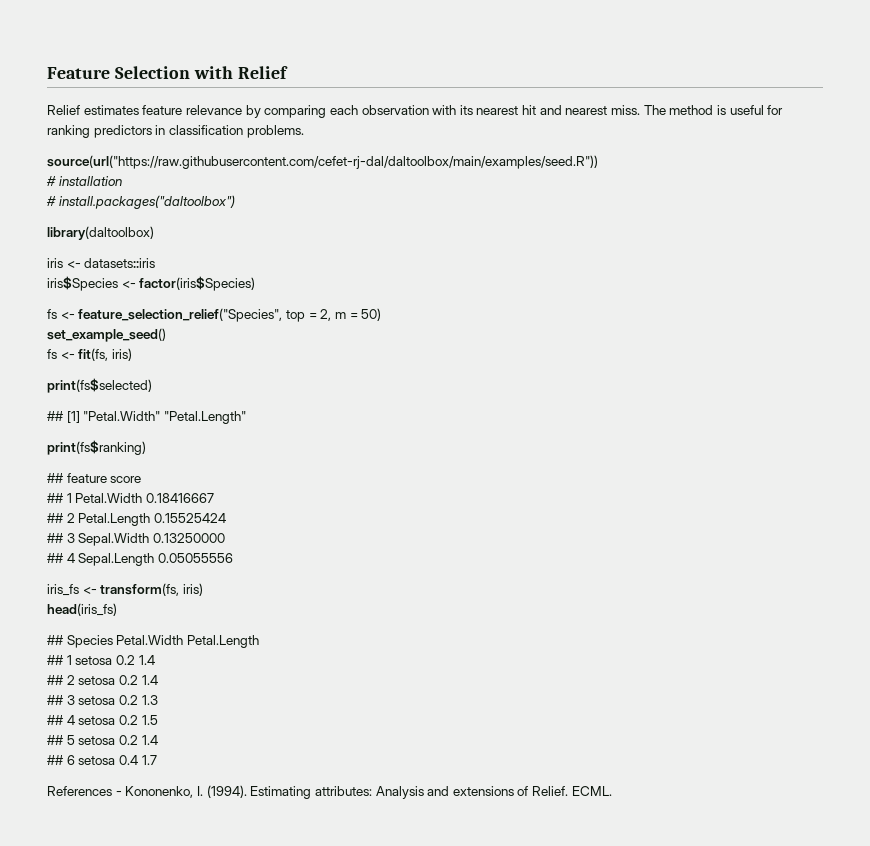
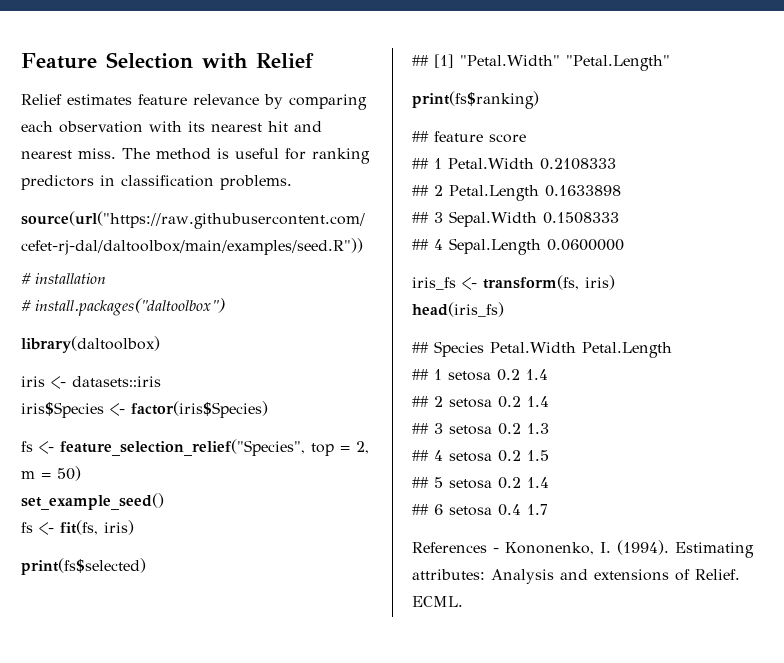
[145,493,214,503] 0.18416667 -> [540,158,616,170] 0.2108333
[153,513,226,523] 0.15525424 -> [545,185,621,197] 0.1633898
[152,533,225,543] 0.13250000 -> [543,212,619,224] 0.1508333
[157,553,233,563] 0.05055556 -> [547,239,624,251] 0.0600000

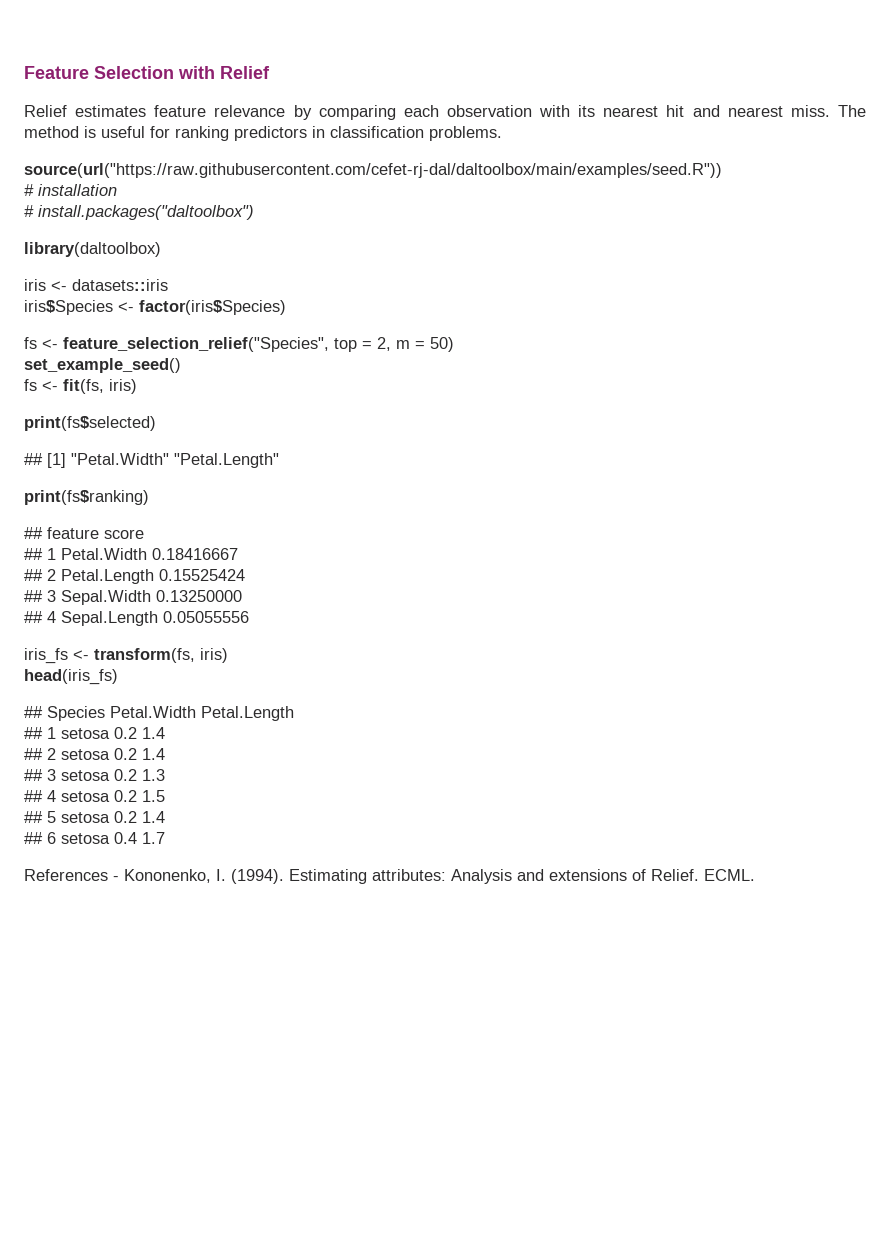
[540,158,616,170] 0.2108333 -> [152,548,238,560] 0.18416667
[545,185,621,197] 0.1633898 -> [159,569,245,581] 0.15525424
[543,212,619,224] 0.1508333 -> [156,590,242,602] 0.13250000
[547,239,624,251] 0.0600000 -> [163,611,249,623] 0.05055556

